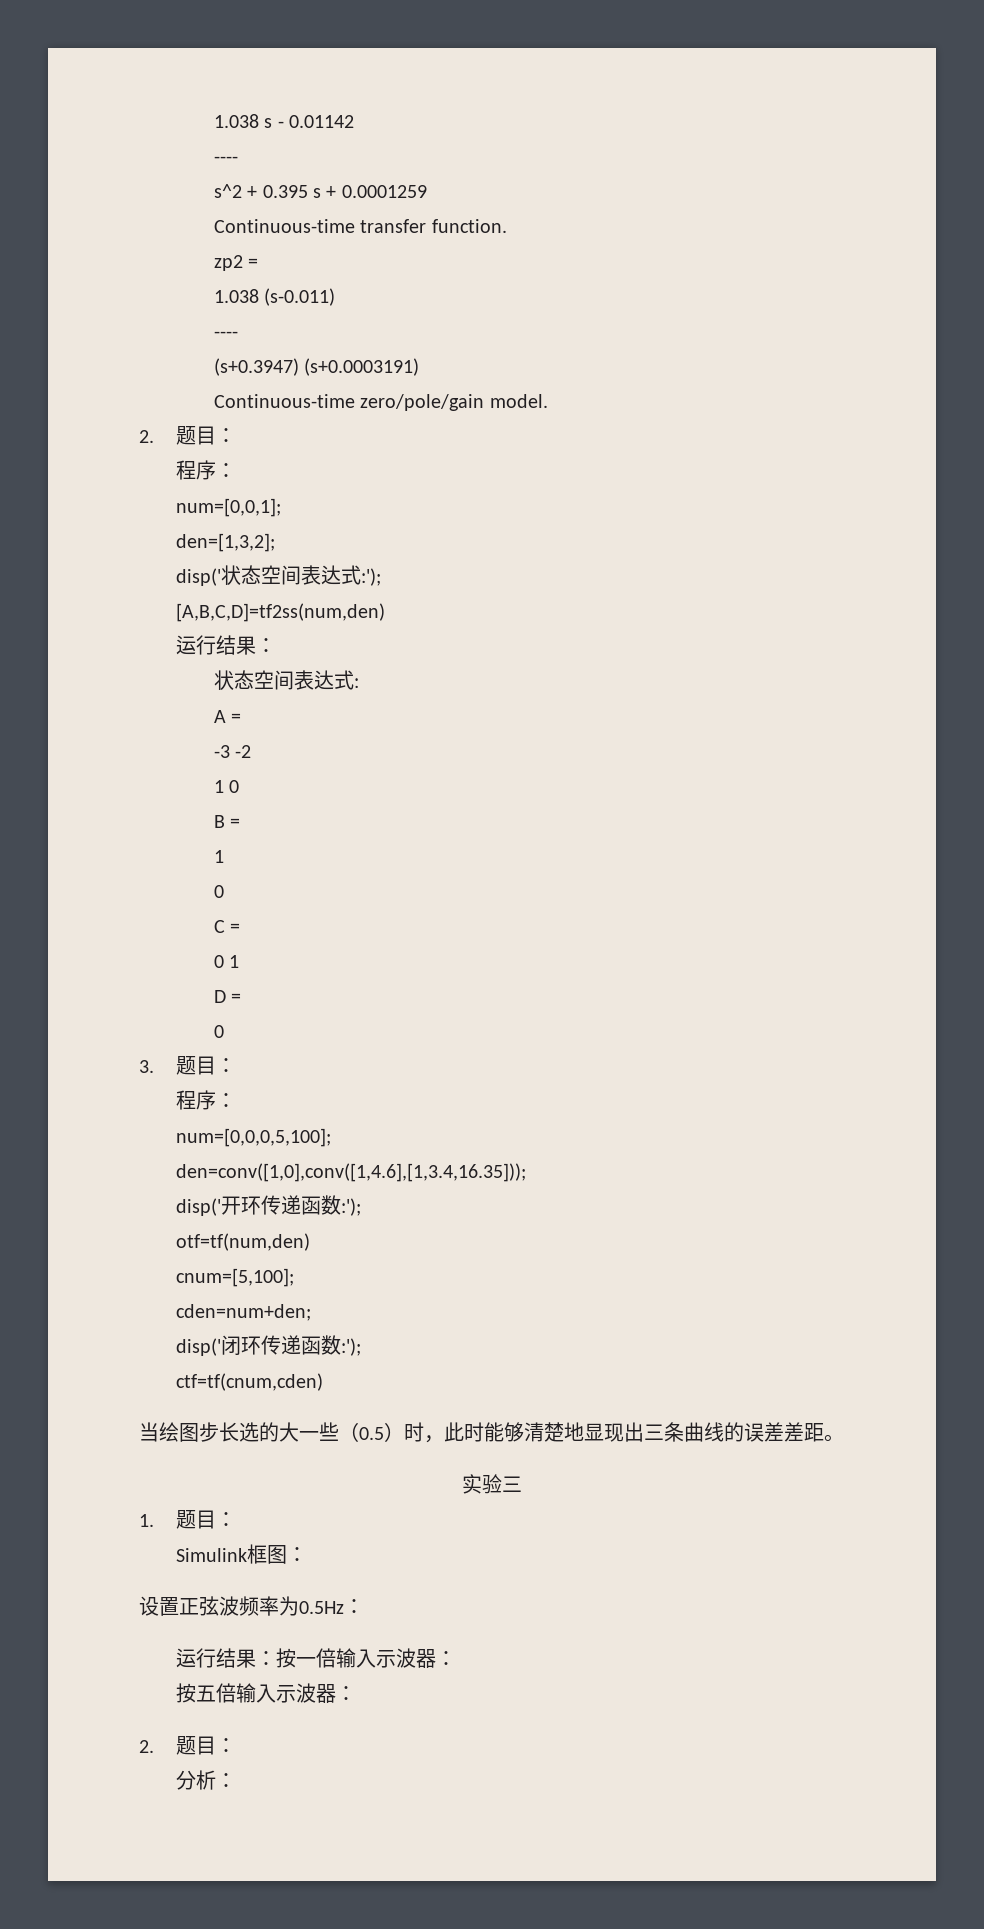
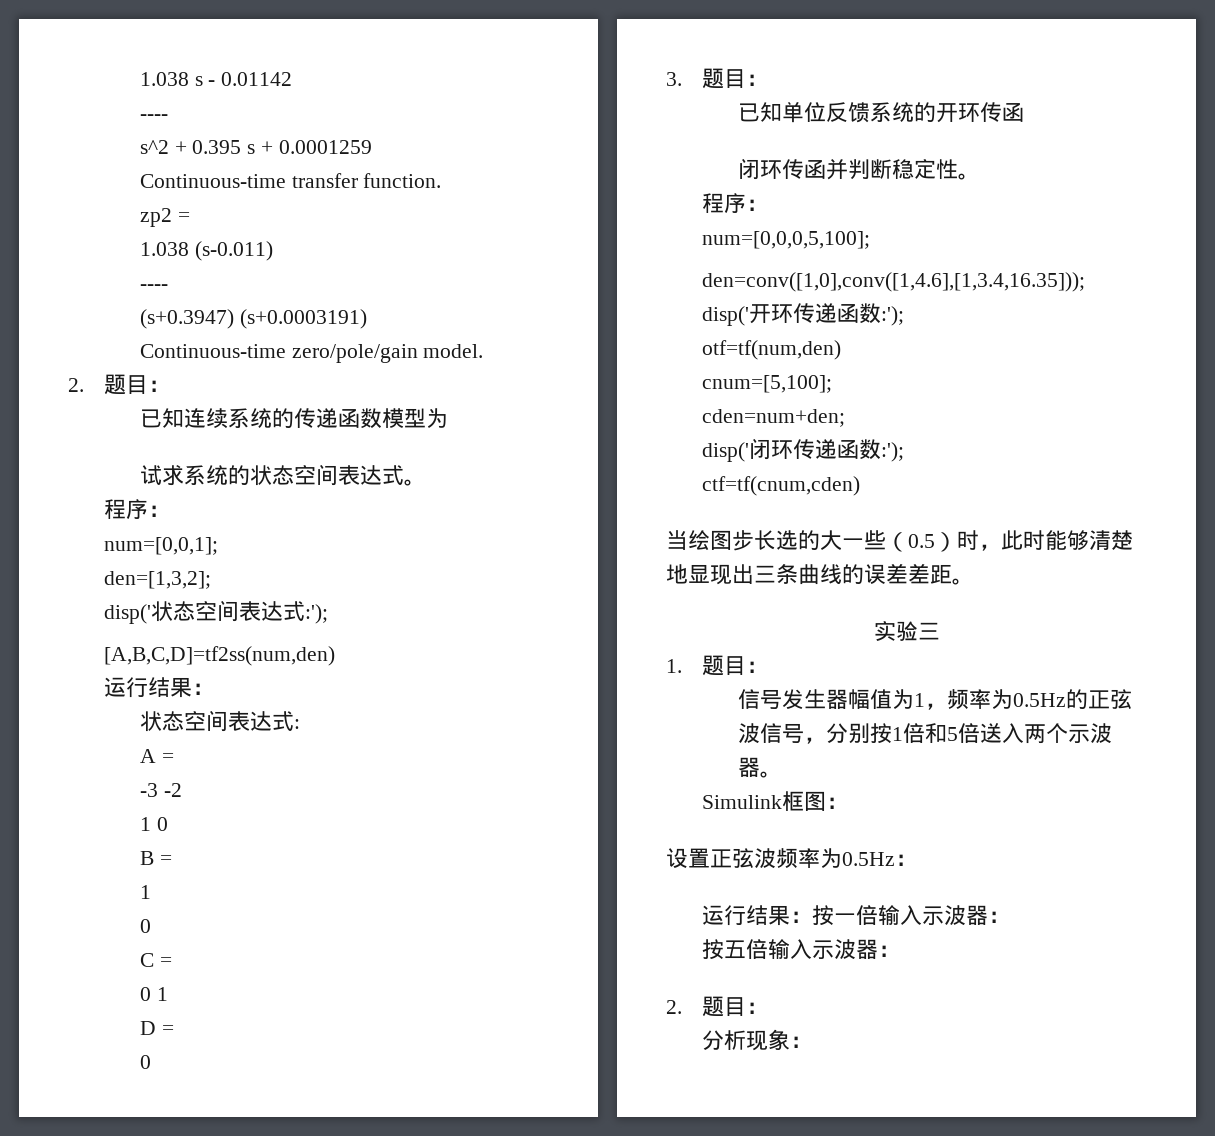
(237, 435) none -> [139,408,448,429] [139,464,426,486] // 已知连续系统的传递函数模型为 // 试求系统的状态空间表达式。
(237, 1065) none -> [737,102,1024,123] [737,158,980,180] // 已知单位反馈系统的开环传函 // 闭环传函并判断稳定性。
(237, 1519) none -> [737,689,1132,710] [737,723,1112,744] [737,757,782,778] // 信号发生器幅值为1，频率为0.5Hz的正弦波信号，分别按1倍和5倍送入两个示波器。
(217, 1780) none -> [745,1029,790,1051] 现象

